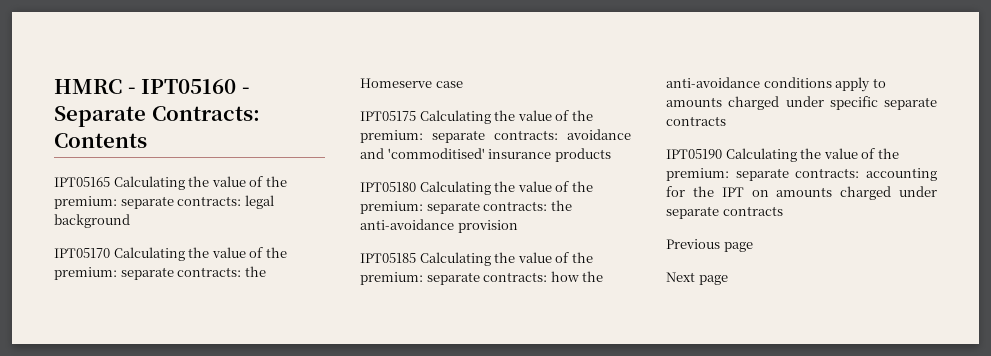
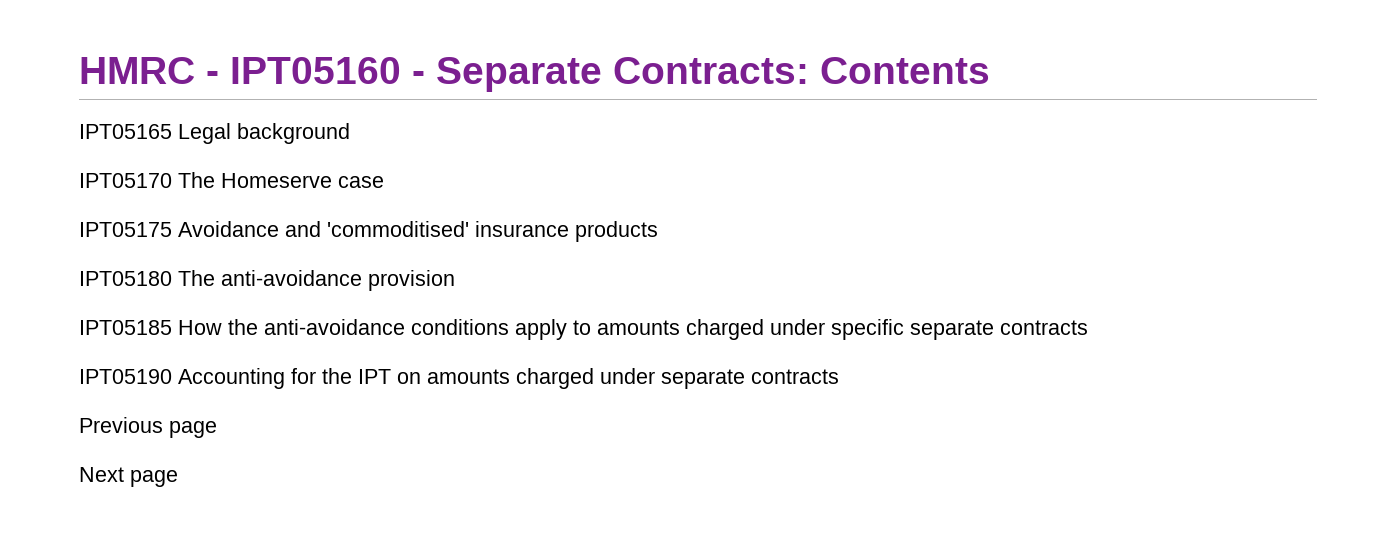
[113,176,287,190] [54,195,274,209] [54,214,130,228] [54,247,287,261] [54,266,266,280] [360,78,463,88] [360,110,593,124] [360,129,631,143] Calculating the value of the premium: separate contracts: legal background // IPT05170 Calculating the value of the premium: separate contracts: the Homeserve case // IPT05175 Calculating the value of the premium: separate contracts: avoidance -> [178,123,350,144] [79,172,384,188] [79,221,279,237] Legal background // IPT05170 The Homeserve case // IPT05175 Avoidance
[419,181,593,195] [360,200,572,214] [360,219,518,233] [360,252,593,266] [360,271,579,285] Calculating the value of the premium: separate contracts: the anti-avoidance provision // IPT05185 Calculating the value of the premium: separate contracts: how -> [178,270,455,291] [79,320,222,335] The anti-avoidance provision // IPT05185 How
[725,148,899,162] [666,168,937,181] Calculating the value of the premium: separate contracts: accounting -> [178,368,285,389] Accounting

